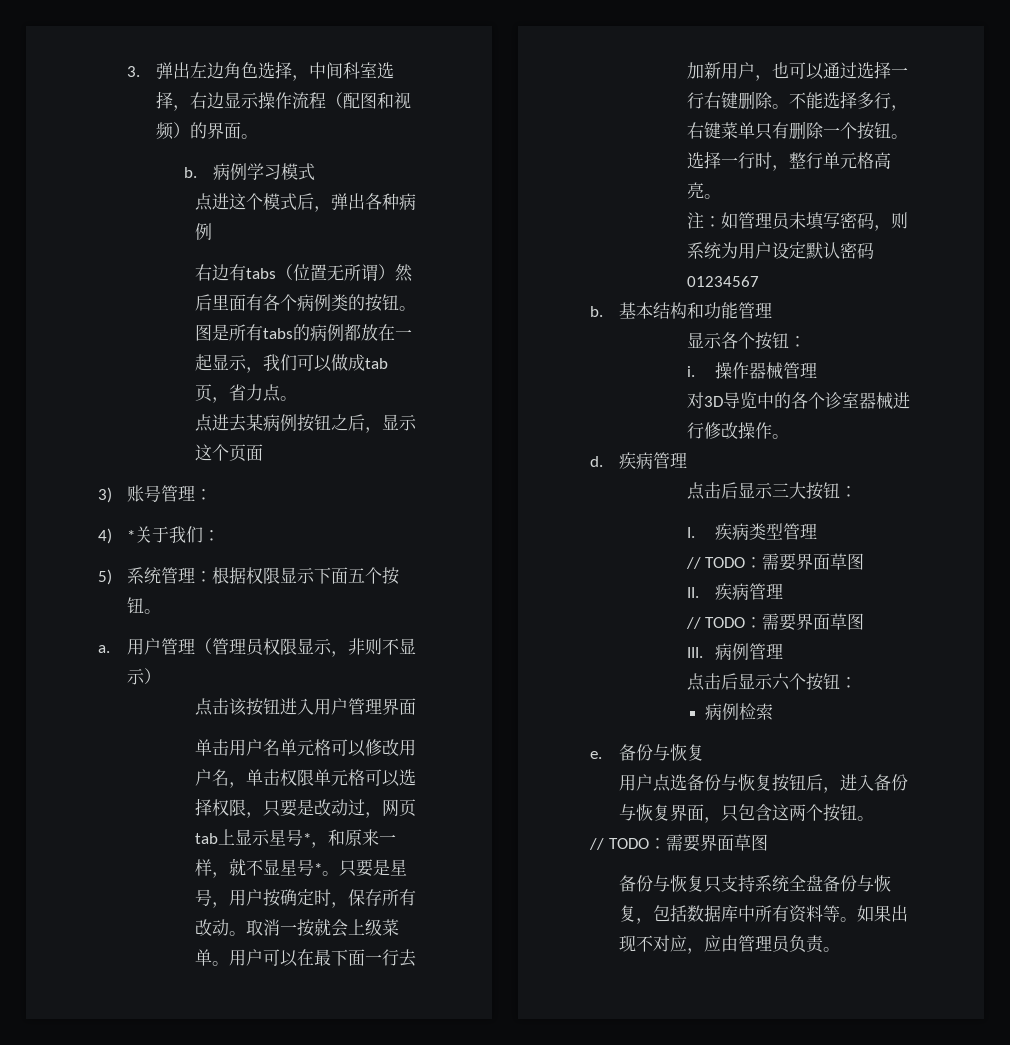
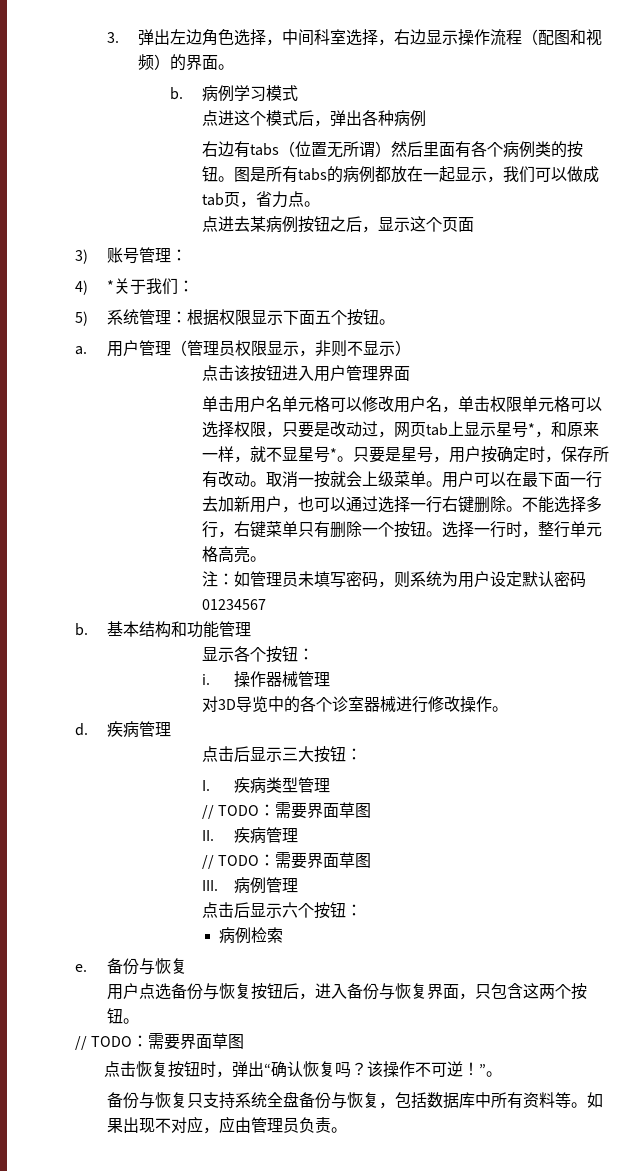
(768, 842) none -> [103,1061,502,1078] // 点击恢复按钮时，弹出“确认恢复吗？该操作不可逆！”。

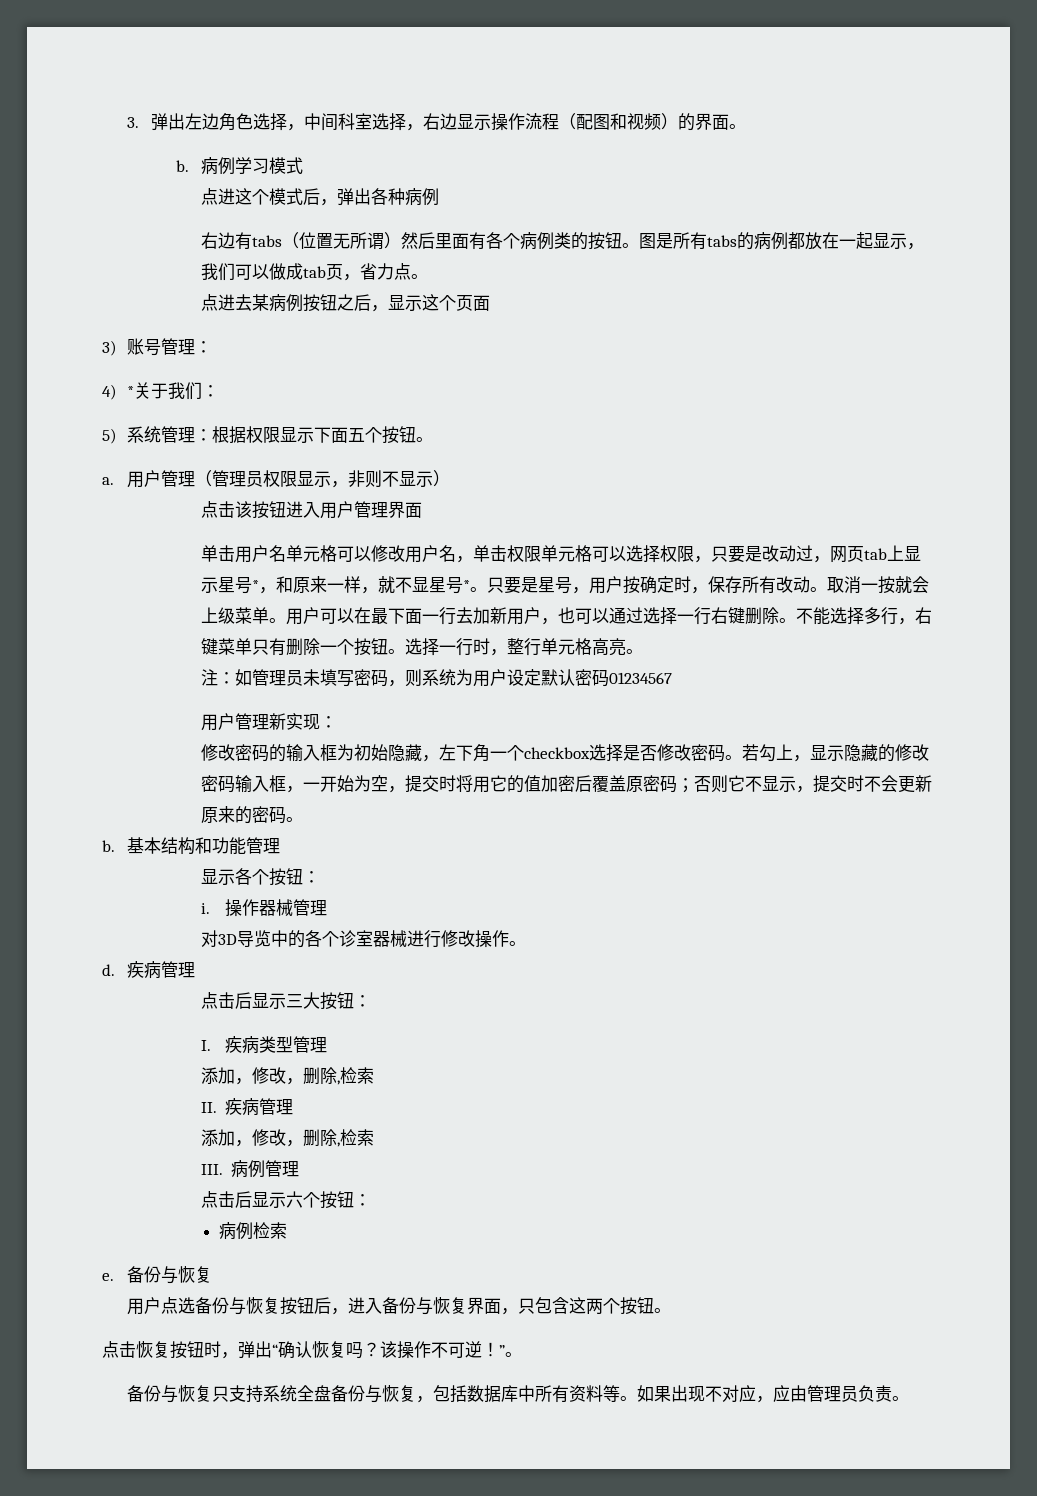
(266, 604) none -> [200,713,337,731] [200,744,929,762] [200,775,932,793] [200,806,303,824] // 用户管理新实现： // 修改密码的输入框为初始隐藏，左下角一个checkbox选择是否修改密码。若勾上，显示隐藏的修改密码输入框，一开始为空，提交时将用它的值加密后覆盖原密码；否则它不显示，提交时不会更新原来的密码。
[201,802,372,819] [201,827,298,844] [201,852,372,869] // TODO：需要界面草图 // II.疾病管理 // // TODO：需要界面草图 -> [200,1067,374,1085] [200,1098,294,1116] [200,1129,374,1147] 添加，修改，删除,检索 // II.疾病管理 // 添加，修改，删除,检索
[75,1033,245,1050] // // TODO：需要界面草图 -> (671, 1310) none

